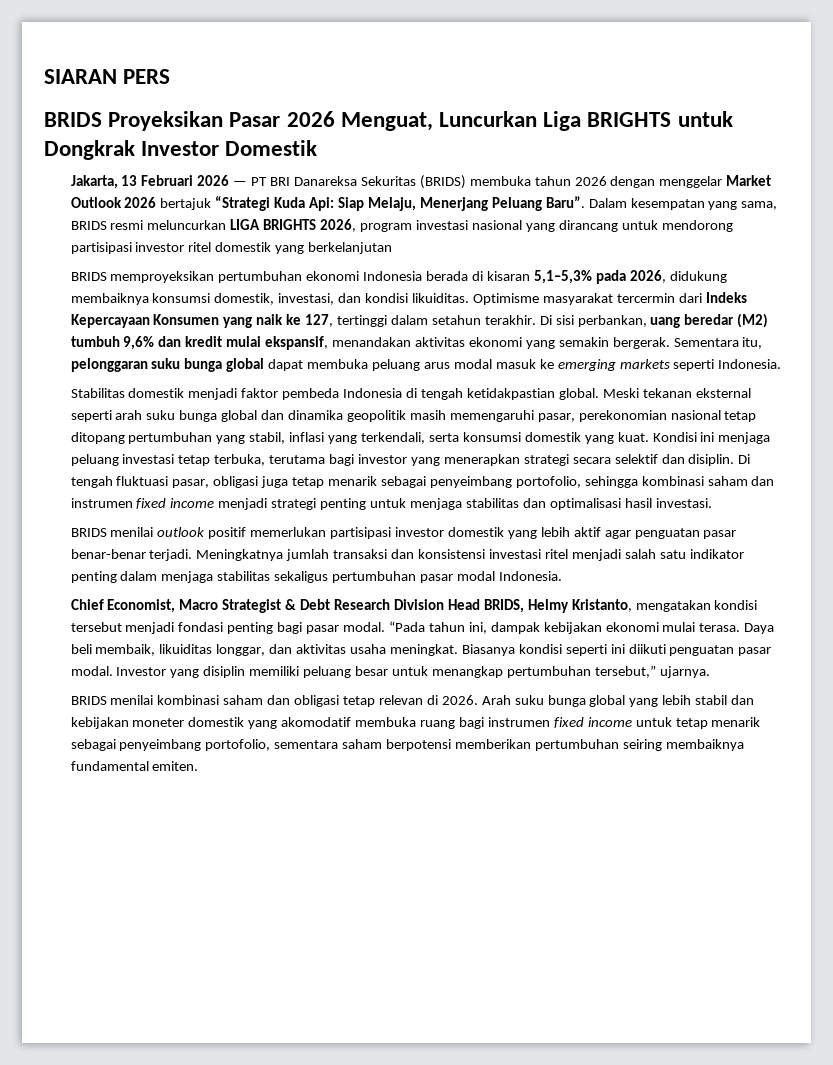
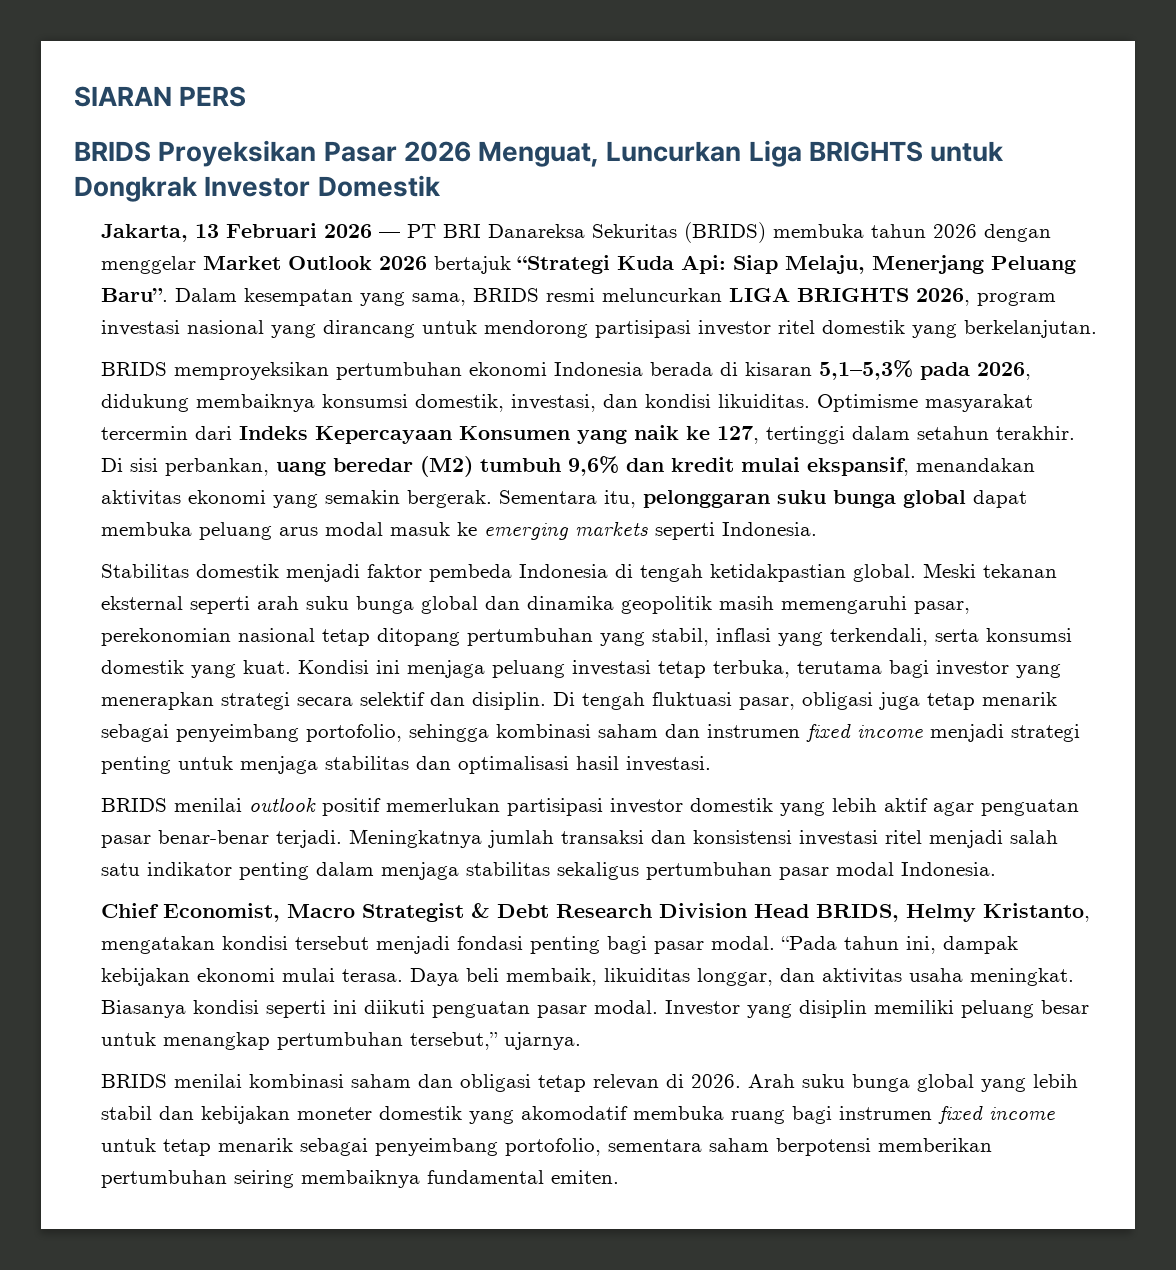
[308,242,393,254] berkelanjutan -> [964,320,1098,338] berkelanjutan.

